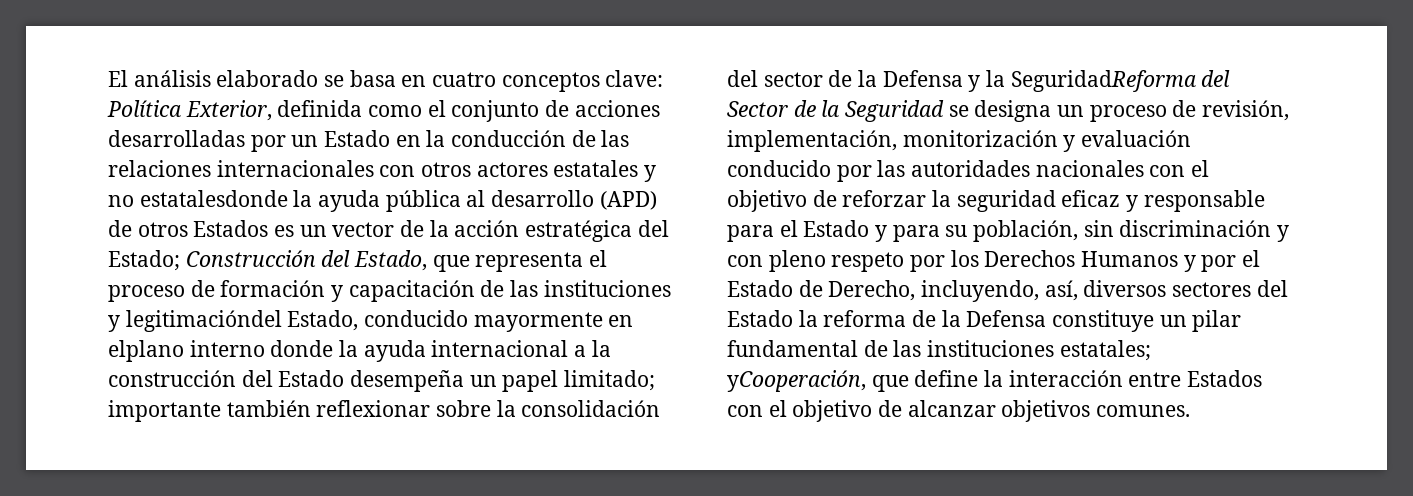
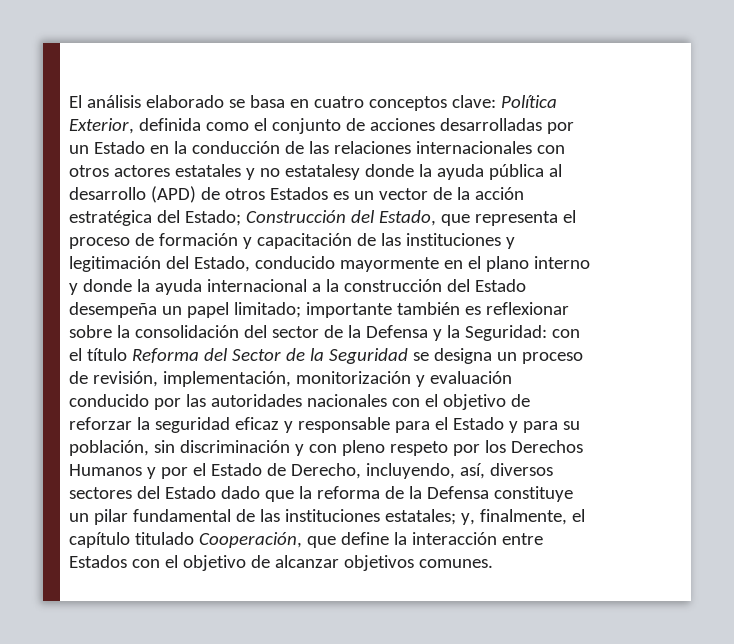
[139,190,288,207] estatalesdonde -> [284,164,414,180] estatalesy donde
[125,310,282,332] legitimacióndel -> [69,256,189,272] legitimación del
[108,340,265,362] elplano interno -> [467,256,590,272] [69,283,78,295] el plano interno y
(311, 408) none -> [464,306,481,315] es
[1010,70,1197,92] SeguridadReforma -> [464,325,580,341] [69,348,199,363] Seguridad: con el título Reforma
(793, 318) none -> [220,486,294,502] dado que
[727,370,866,392] yCooperación, -> [460,509,585,525] [69,532,302,548] y, finalmente, el capítulo titulado Cooperación,

